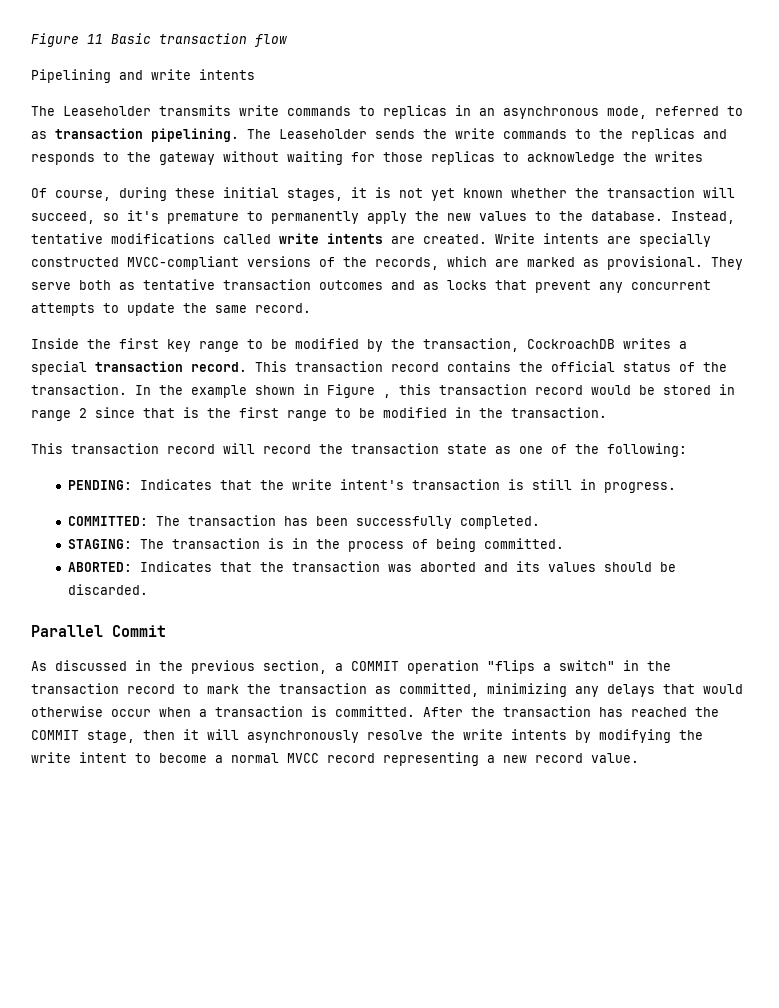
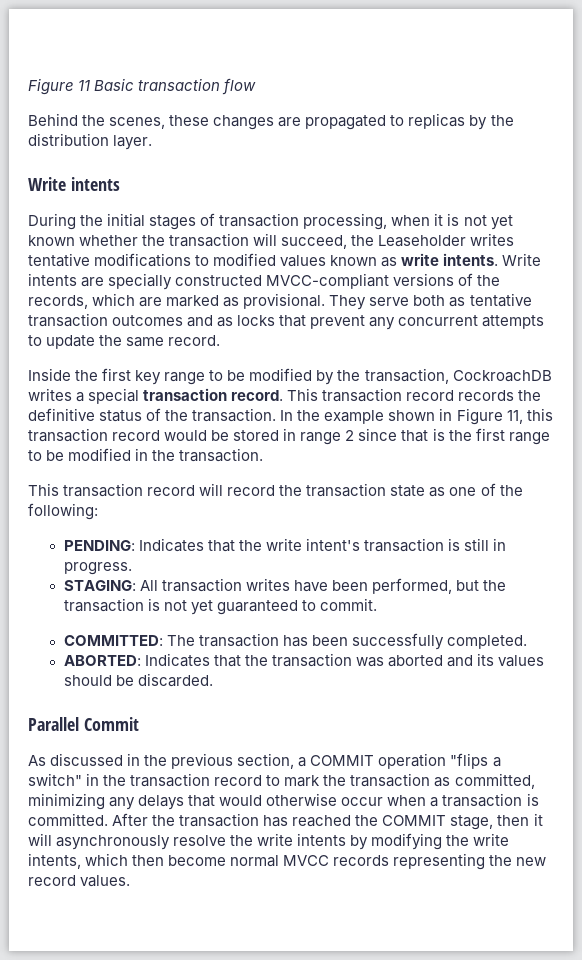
[31,69,255,83] [31,105,743,119] [31,128,727,142] [31,151,703,165] [31,187,343,201] Pipelining and write intents // The Leaseholder transmits write commands to replicas in an asynchronous mode, referred to as transaction pipelining. The Leaseholder sends the write commands to the replicas and responds to the gateway without waiting for those replicas to acknowledge the writes // Of course, during these initial stages, -> [28,113,514,130] [28,133,153,150] [28,177,120,191] [28,213,431,230] Behind the scenes, these changes are propagated to replicas by the distribution layer. // Write intents // During the initial stages of transaction processing, when
[103,210,735,224] [31,233,487,244] so it's premature to permanently apply the new values to the database. Instead, tentative modifications called write intents are created. -> [351,233,515,247] [28,253,499,267] the Leaseholder writes tentative modifications to modified values known as write intents.
[447,361,615,372] contains the official -> [458,390,542,401] [28,408,95,421] records the definitive
[383,394,391,398] , -> [506,410,523,424] 11,
(676, 487) none -> [63,578,507,594] [63,598,378,615] // STAGING: All transaction writes have been performed, but the transaction is not yet guaranteed to commit.
[67,538,564,552] // STAGING: The transaction is in the process of being committed. -> (528, 642) none
[79,752,495,766] intent to become a normal MVCC record representing a -> [28,853,513,870] intents, which then become normal MVCC records representing the
[591,753,639,763] value. -> [80,875,131,887] values.

